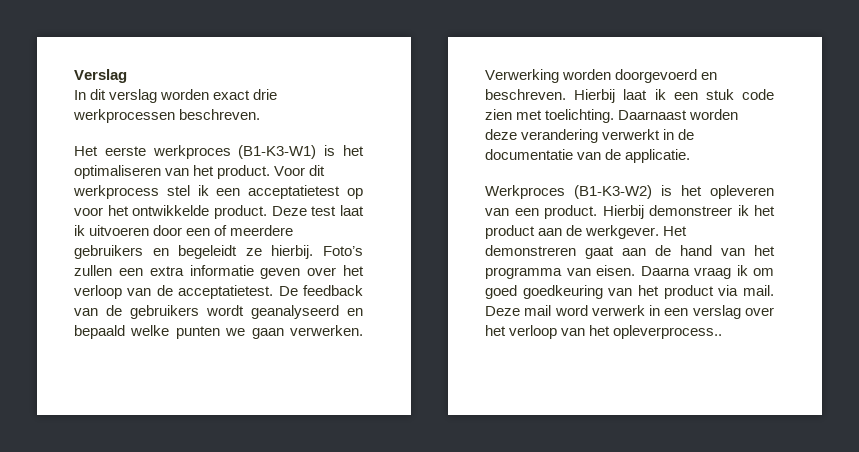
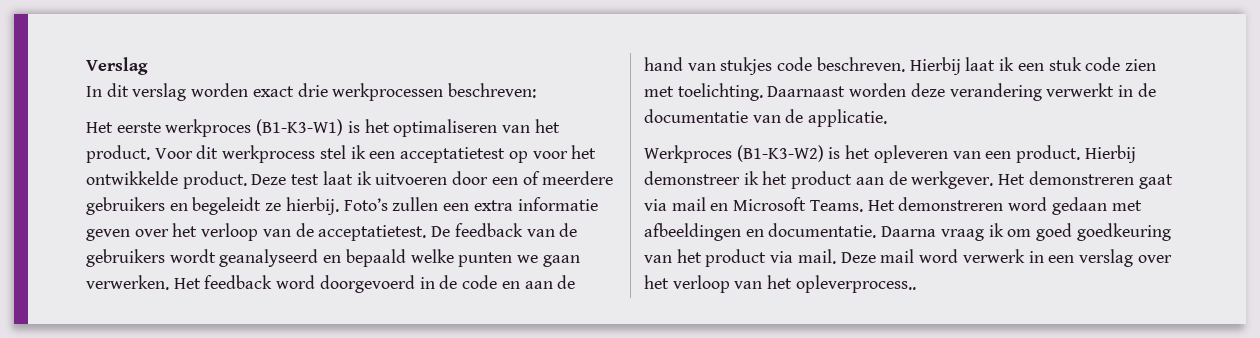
[179,109,261,120] beschreven. -> [448,83,537,98] beschreven:
[485,69,718,83] Verwerking worden doorgevoerd en -> [173,275,576,293] [644,57,813,75] Het feedback word doorgevoerd in de code en aan de hand van stukjes code
[622,245,775,256] [485,265,635,279] aan de hand van het programma van eisen. -> [644,197,1142,215] [644,223,877,241] via mail en Microsoft Teams. Het demonstreren word gedaan met afbeeldingen en documentatie.

